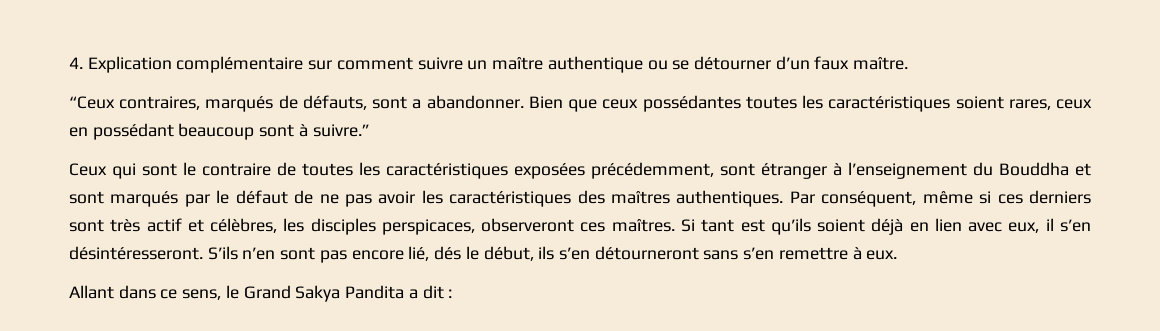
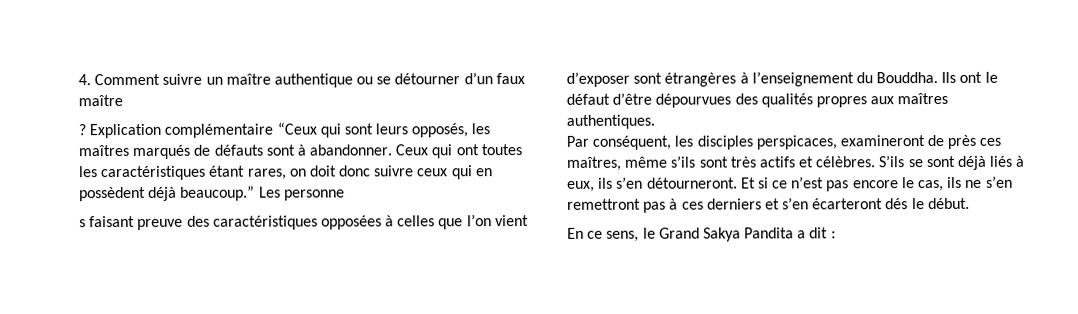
[87,56,413,73] Explication complémentaire sur comment -> [94,73,161,86] Comment
[853,57,909,70] [69,95,1093,112] [69,123,370,140] [69,162,1091,179] [69,190,605,207] maître. // “Ceux contraires, marqués de défauts, sont a abandonner. Bien que ceux possédantes toutes les caractéristiques soient rares, ceux en possédant beaucoup sont à suivre.” // Ceux qui sont le contraire de toutes les caractéristiques exposées précédemment, sont étranger à l’enseignement du Bouddha et sont marqués par le défaut de ne pas avoir les caractéristiques des -> [78,95,123,107] [78,122,491,139] [78,144,522,159] [79,165,493,181] [79,185,345,202] [79,214,529,230] [566,71,998,87] [566,92,895,108] maître // ? Explication complémentaire “Ceux qui sont leurs opposés, les maîtres marqués de défauts sont à abandonner. Ceux qui ont toutes les caractéristiques étant rares, on doit donc suivre ceux qui en possèdent déjà beaucoup.” Les personne // s faisant preuve des caractéristiques opposées à celles que l’on vient d’exposer sont étrangères à l’enseignement du Bouddha. Ils ont le défaut d’être dépourvues des qualités propres aux
(784, 198) none -> (655, 121) //
[922,190,1092,204] [69,218,1091,235] [69,246,898,263] [69,285,156,299] même si ces derniers sont très actif et célèbres, les disciples perspicaces, observeront ces maîtres. Si tant est qu’ils soient déjà en lien avec eux, il s’en désintéresseront. S’ils n’en sont pas encore lié, dés le début, ils s’en détourneront sans s’en remettre à eux. // Allant dans -> [674,134,1002,150] [566,155,1026,171] [567,175,1013,192] [567,197,970,213] [567,227,584,239] les disciples perspicaces, examineront de près ces maîtres, même s’ils sont très actifs et célèbres. S’ils se sont déjà liés à eux, ils s’en détourneront. Et si ce n’est pas encore le cas, ils ne s’en remettront pas à ces derniers et s’en écarteront dés le début. // En

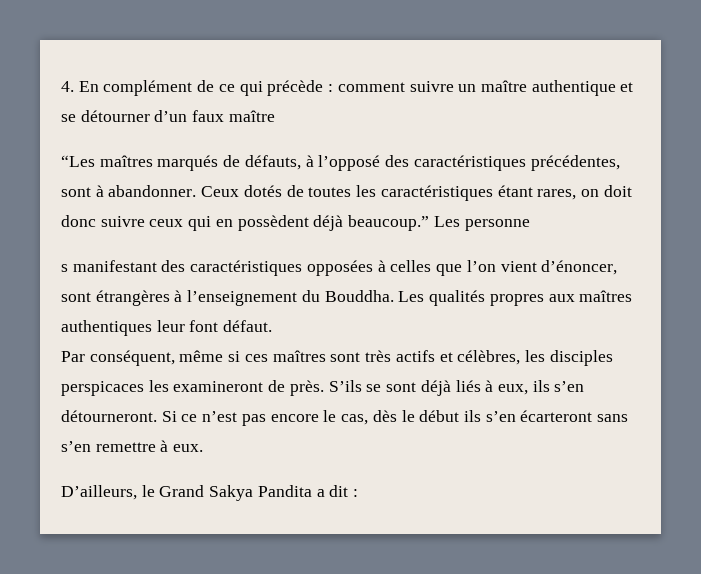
[94,73,161,86] Comment -> [78,80,405,96] En complément de ce qui précède : comment
[356,76,374,85] ou -> [620,82,634,92] et
[78,122,491,139] [78,144,263,159] ? Explication complémentaire “Ceux qui sont leurs opposés, les maîtres marqués de défauts -> [61,155,620,171] “Les maîtres marqués de défauts, à l’opposé des caractéristiques précédentes,
[431,144,479,159] qui ont -> [243,185,304,197] dotés de
[89,215,184,230] faisant preuve -> [72,260,157,272] manifestant
[566,71,630,87] d’exposer -> [541,260,618,275] d’énoncer,
[941,71,998,84] [566,92,949,108] [566,114,655,129] [566,134,1002,150] [566,155,877,171] Ils ont le défaut d’être dépourvues des qualités propres aux maîtres authentiques. // Par conséquent, les disciples perspicaces, examineront de près ces maîtres, même s’ils sont très actifs et célèbres. -> [398,290,633,306] [61,320,273,336] [61,350,613,366] [61,380,324,396] Les qualités propres aux maîtres authentiques leur font défaut. // Par conséquent, même si ces maîtres sont très actifs et célèbres, les disciples perspicaces les examineront de près.
[740,177,769,189] Et si -> [161,411,177,422] Si
[947,175,1013,189] [567,197,970,213] [567,227,640,242] ils ne s’en remettront pas à ces derniers et s’en écarteront dés le début. // En ce sens, -> [372,410,629,422] [61,440,204,452] [61,485,137,500] dès le début ils s’en écarteront sans s’en remettre à eux. // D’ailleurs,

